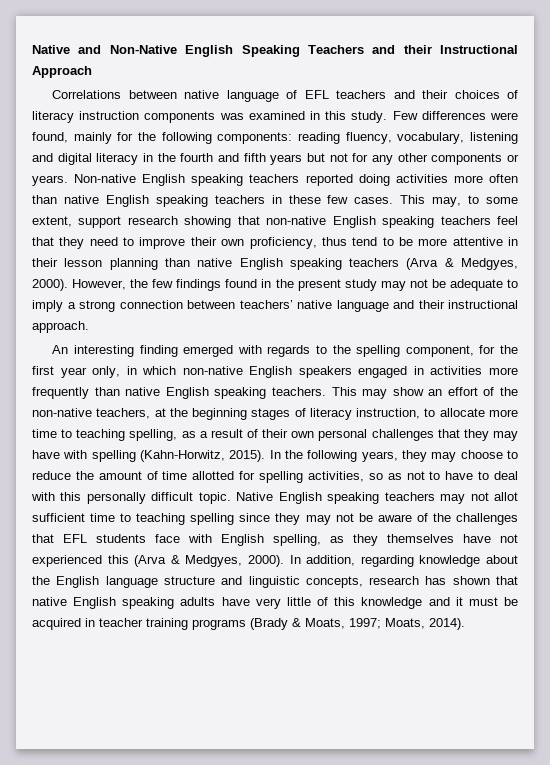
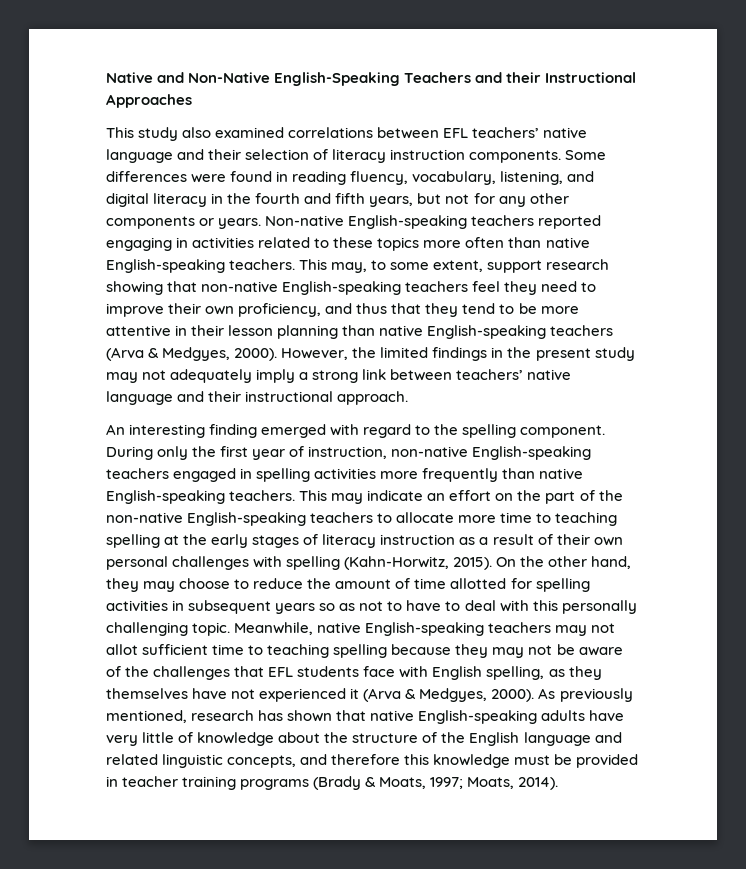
[185,45,300,57] English Speaking -> [274,72,401,86] English-Speaking
[32,66,92,78] [52,90,519,102] [32,111,518,123] [32,132,293,144] Approach // Correlations between native language of EFL teachers and their choices of literacy instruction components was examined in this study. Few differences were found, mainly for the following components: -> [106,94,192,108] [106,127,588,141] [106,149,607,163] [106,171,289,183] Approaches // This study also examined correlations between EFL teachers’ native language and their selection of literacy instruction components. Some differences were found in
[470,132,518,144] listening -> [500,171,564,185] listening,
[270,154,303,165] years -> [369,196,414,207] years,
[142,174,518,186] [32,195,394,207] English speaking teachers reported doing activities more often than native English speaking teachers in these few cases. -> [348,215,602,229] [106,237,590,251] [106,259,296,273] English-speaking teachers reported engaging in activities related to these topics more often than native English-speaking teachers.
[332,216,435,228] English speaking -> [282,281,402,295] English-speaking
[32,237,54,246] that -> (501, 286) none
[321,237,347,246] thus -> [325,303,459,317] and thus that they
[239,258,342,270] English speaking -> [427,325,547,339] English-speaking
[152,279,258,291] few findings found -> [380,347,488,361] limited findings
[431,279,518,291] be adequate to -> [170,369,253,383] adequately
[119,300,183,309] connection -> [362,369,387,380] link
[267,345,311,357] regards -> [363,424,412,438] regard
[405,345,518,357] [32,366,352,378] component, for the first year only, in which non-native English speakers -> [520,425,606,438] [106,446,592,460] [106,468,169,479] component. During only the first year of instruction, non-native English-speaking teachers
(424, 370) none -> [256,468,311,482] spelling
[165,387,267,399] English speaking -> [106,490,225,504] English-speaking
[392,387,424,396] show -> [367,490,424,501] indicate
[483,387,518,396] [32,408,421,420] of the non-native teachers, at the beginning stages of literacy instruction, -> [495,490,623,504] [106,512,374,526] on the part of the non-native English-speaking teachers
[129,429,178,441] spelling, -> [106,534,456,548] spelling at the early stages of literacy instruction
[437,429,519,441] [32,450,398,462] that they may have with spelling (Kahn-Horwitz, 2015). In the following years, -> [253,556,632,570] with spelling (Kahn-Horwitz, 2015). On the other hand,
[307,471,364,482] activities, -> [106,600,316,614] activities in subsequent years
[151,492,380,504] difficult topic. Native English speaking -> [106,622,485,636] challenging topic. Meanwhile, native English-speaking
[239,513,271,522] since -> [391,644,452,655] because
[107,555,518,567] [32,576,363,588] this (Arva & Medgyes, 2000). In addition, regarding knowledge about the English language structure and linguistic concepts, -> [350,688,633,702] [106,710,187,723] it (Arva & Medgyes, 2000). As previously mentioned,
[73,597,175,609] English speaking -> [418,710,538,724] English-speaking
[334,597,463,609] this knowledge and it -> [197,732,622,746] [106,754,511,768] knowledge about the structure of the English language and related linguistic concepts, and therefore this knowledge
[32,618,81,630] acquired -> [576,754,639,768] provided

